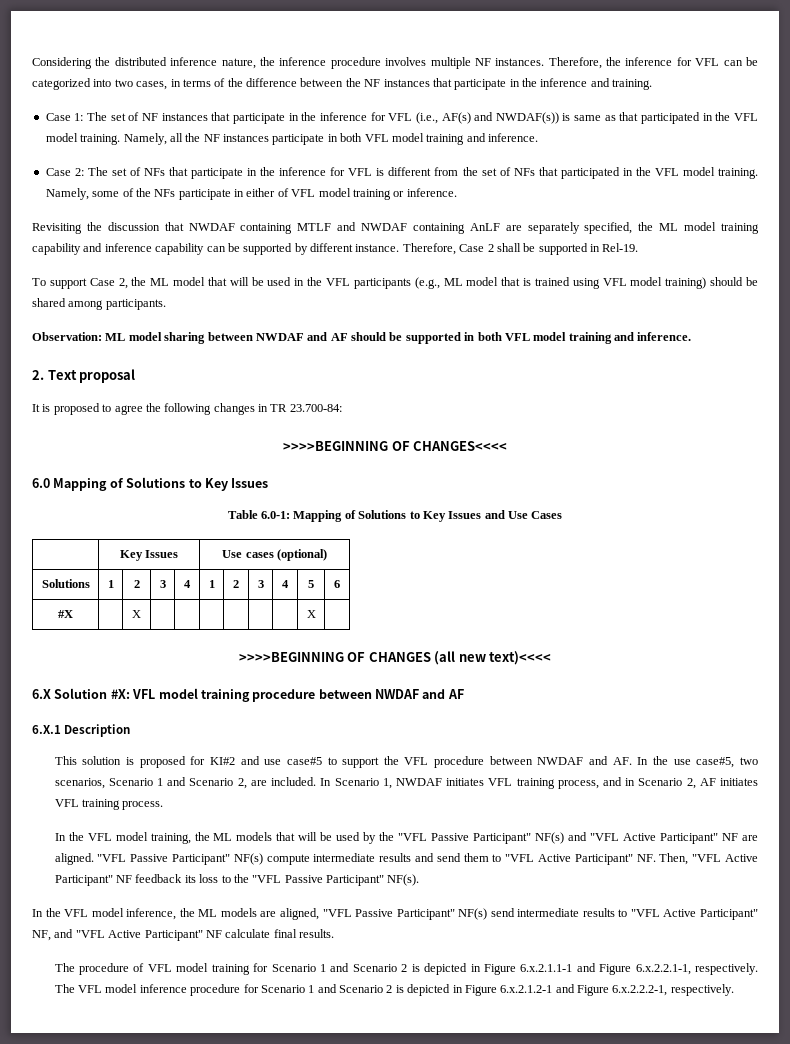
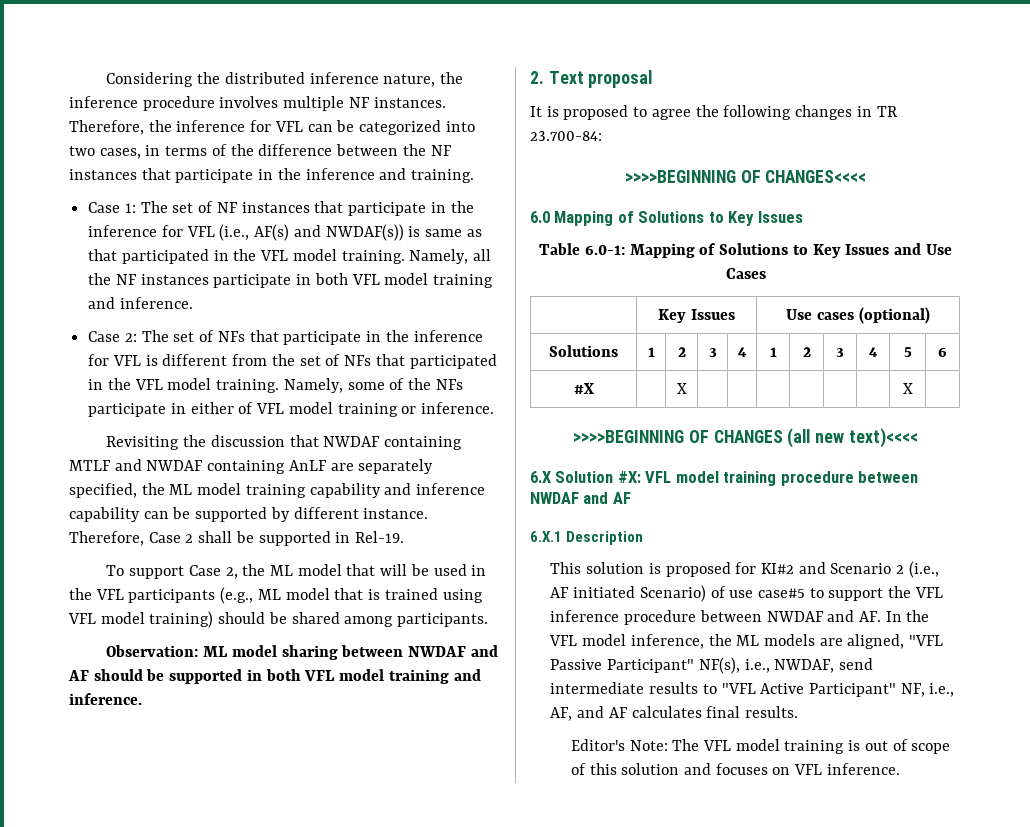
(260, 760) none -> [830,561,939,578] [550,585,726,602] Scenario 2 (i.e., AF initiated Scenario) of
(429, 761) none -> [550,610,620,622] inference
[673,757,758,768] [54,777,759,789] [54,799,164,810] [54,832,758,844] [54,853,758,865] [54,874,420,886] [32,908,61,917] use case#5, two scenarios, Scenario 1 and Scenario 2, are included. In Scenario 1, NWDAF initiates VFL training process, and in Scenario 2, AF initiates VFL training process. // In the VFL model training, the ML models that will be used by the "VFL Passive Participant" NF(s) and "VFL Active Participant" NF are aligned. "VFL Passive Participant" NF(s) compute intermediate results and send them to "VFL Active Participant" NF. Then, "VFL Active Participant" NF feedback its loss to the "VFL Passive Participant" NF(s). // In the -> (930, 616) none
[458,908,488,920] NF(s) -> [698,657,835,674] NF(s), i.e., NWDAF,
[54,929,334,941] [54,963,758,975] [54,984,734,996] and "VFL Active Participant" NF calculate final results. // The procedure of VFL model training for Scenario 1 and Scenario 2 is depicted in Figure 6.x.2.1.1-1 and Figure 6.x.2.2.1-1, respectively. The VFL model inference procedure for Scenario 1 and Scenario 2 is depicted in Figure 6.x.2.1.2-1 and Figure 6.x.2.2.2-1, respectively. -> [929,683,955,697] [550,706,799,721] [570,739,951,754] [570,763,900,775] i.e., AF, and AF calculates final results. // Editor's Note: The VFL model training is out of scope of this solution and focuses on VFL inference.

